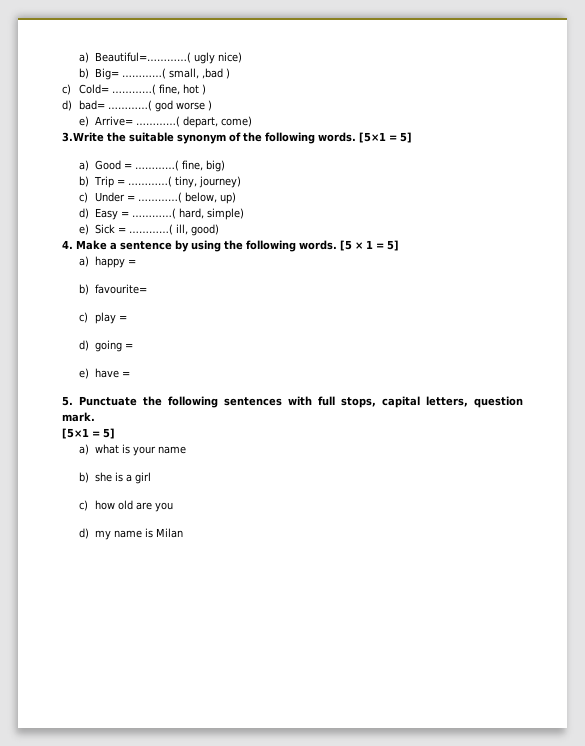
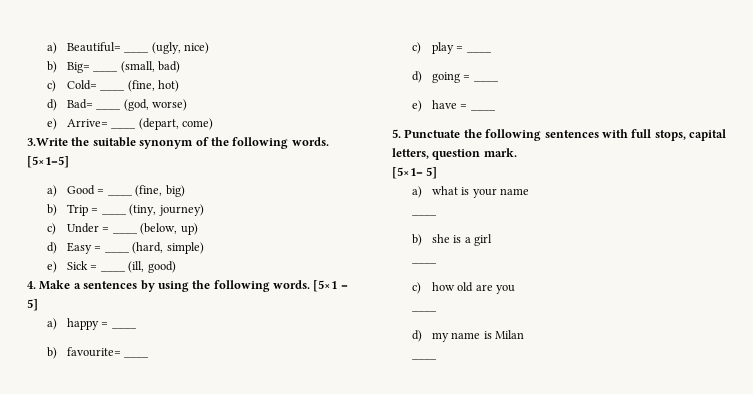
[78,52,216,64] a) Beautiful=…………( ugly -> [47,42,181,54] a) Beautiful= ____ (ugly,
[122,68,231,79] [62,84,206,95] [62,100,212,112] …………( small, ,bad ) // c) Cold= …………( fine, hot ) // d) bad= …………( god worse ) -> [93,61,181,73] [47,80,180,92] [47,99,188,111] ____ (small, bad) // c) Cold= ____ (fine, hot) // d) Bad= ____ (god, worse)
[136,116,219,128] …………( depart, -> [111,118,179,130] ____ (depart,
[359,132,412,143] [5×1 = 5] -> [27,156,69,168] [5×1=5]
[135,160,204,171] …………( fine, -> [107,185,163,197] ____ (fine,
[128,176,198,188] …………( tiny, -> [101,204,157,216] ____ (tiny,
[138,192,218,203] …………( below, -> [112,223,178,235] ____ (below,
[132,208,205,219] …………( hard, -> [104,242,164,254] ____ (hard,
[129,224,189,235] …………( ill, -> [100,261,145,273] ____ (ill,
[120,241,172,250] sentence -> [83,281,138,289] sentences
[340,240,373,251] [5 × 1 -> [313,280,338,292] [5×1
(137, 262) none -> [111,327,137,329] ____
(148, 289) none -> [124,356,150,358] ____
(128, 318) none -> [466,51,492,53] ____
(134, 346) none -> [473,80,499,82] ____
(131, 374) none -> [470,109,496,111] ____
[62,428,100,439] [5×1 = -> [392,167,423,179] [5×1=
(187, 450) none -> [412,214,438,216] // ____
(152, 478) none -> [412,262,438,264] // ____
(174, 507) none -> [412,310,438,312] // ____
(184, 533) none -> [412,358,438,360] // ____

